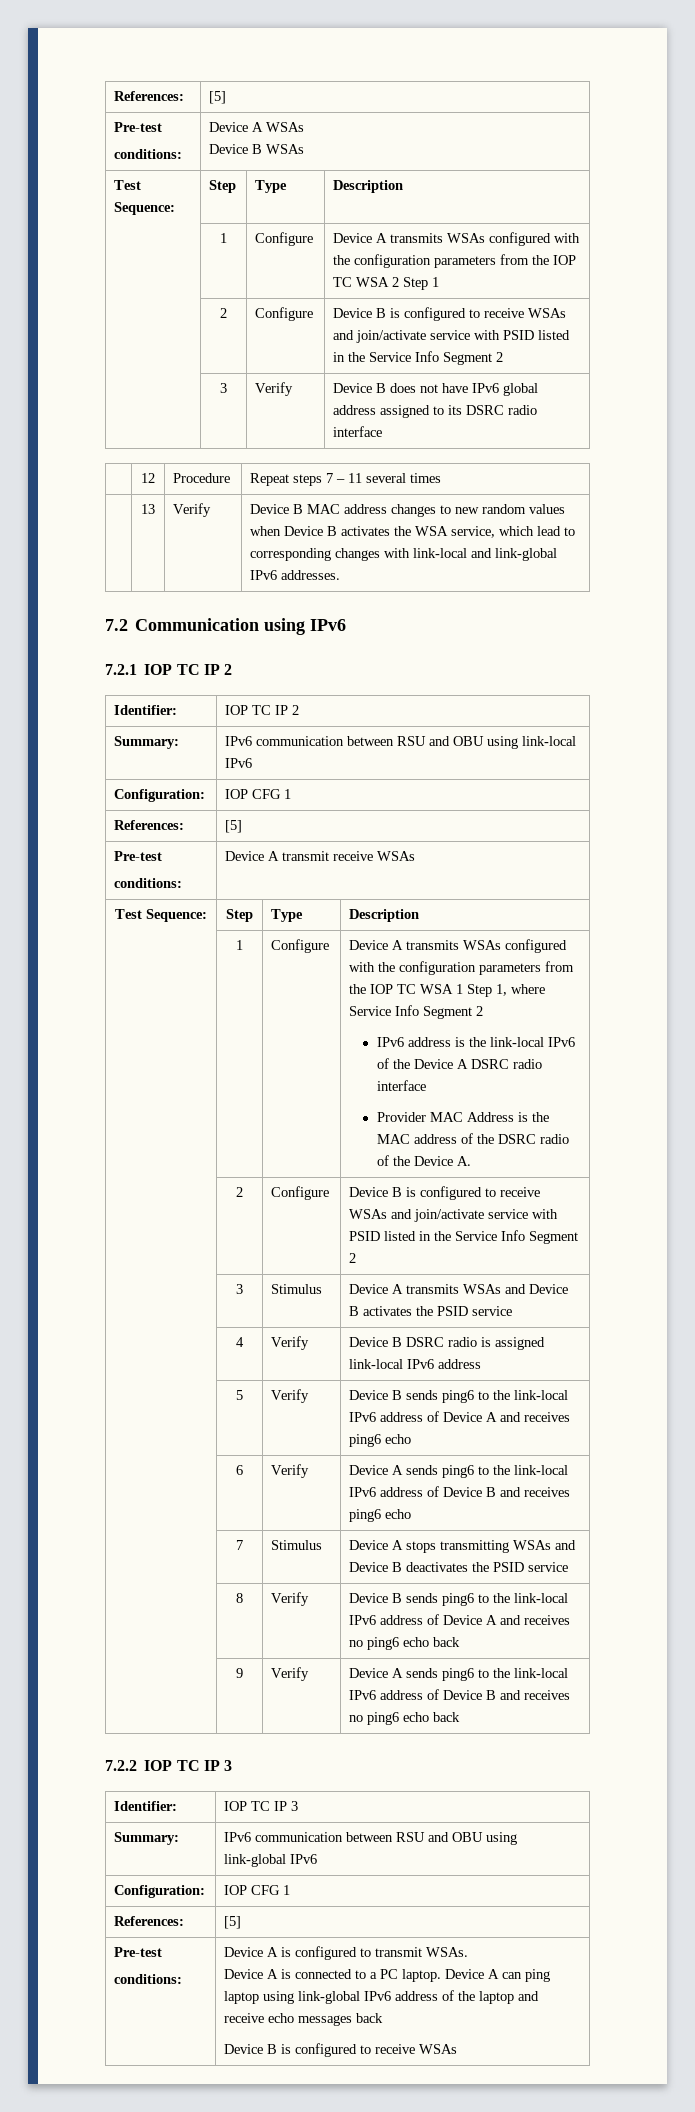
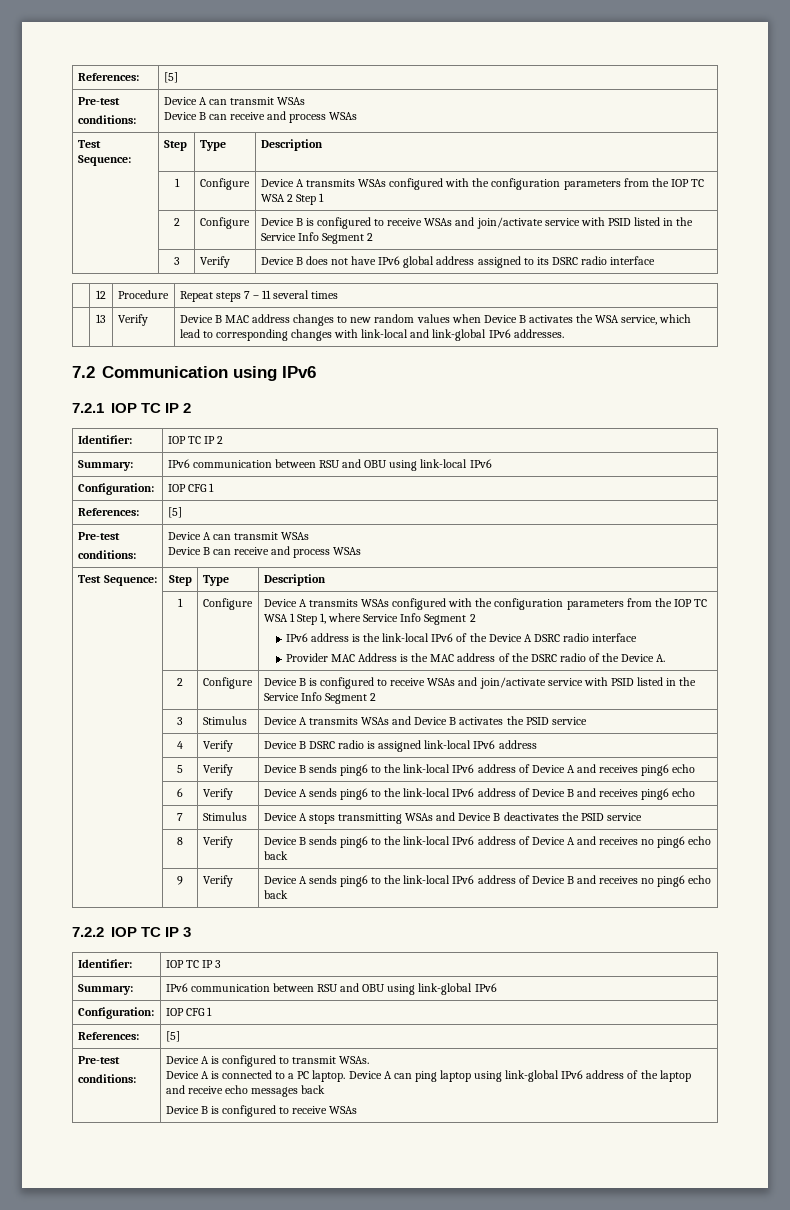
[114,91,185,101] [209,91,227,104] [114,122,163,132] [114,149,183,159] [209,122,305,132] [209,144,263,154] References: | [5] // Pre-test // conditions: | Device A WSAs // Device B -> [77,73,139,81] [163,72,178,83] [77,97,120,105] [77,115,136,124] [163,97,306,105] [163,111,327,123] References: | [5] // Pre-test // conditions: | Device A can transmit WSAs // Device B can receive and process
[282,851,374,861] transmit receive -> [212,532,310,540] [167,546,331,558] can transmit WSAs // Device B can receive and process

